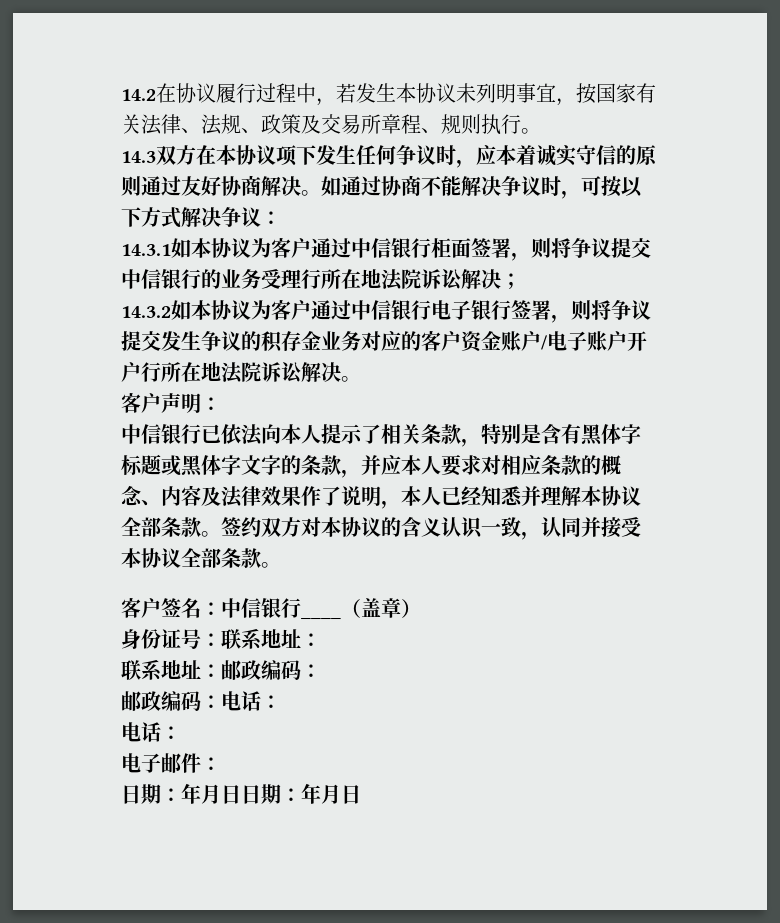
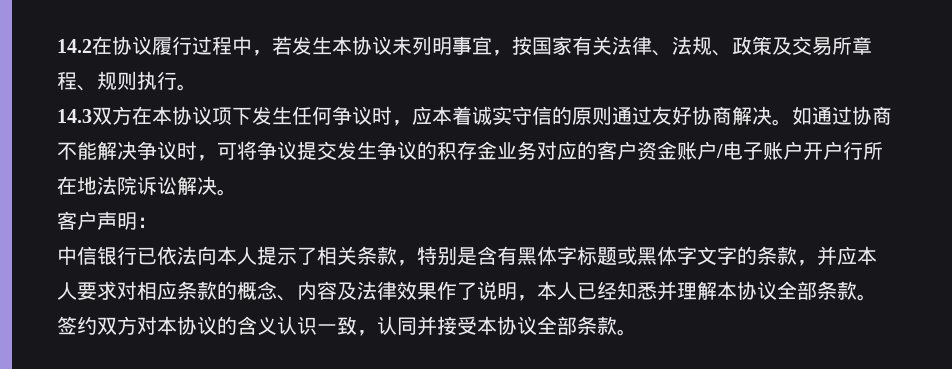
[601,176,643,197] [121,207,281,228] [121,238,651,261] [121,269,521,291] [121,300,591,323] 按以下方式解决争议： // 14.3.1如本协议为客户通过中信银行柜面签署，则将争议提交中信银行的业务受理行所在地法院诉讼解决； // 14.3.2如本协议为客户通过中信银行电子银行签署，则 -> (237, 151) none
[121,598,421,620] [121,628,321,650] [121,659,321,681] [121,691,281,711] [121,722,181,742] [121,753,221,773] [121,783,361,804] // 客户签名：中信银行____（盖章） // 身份证号：联系地址： // 联系地址：邮政编码： // 邮政编码：电话： // 电话： // 电子邮件： // 日期：年月日日期：年月日 -> (637, 332) none

